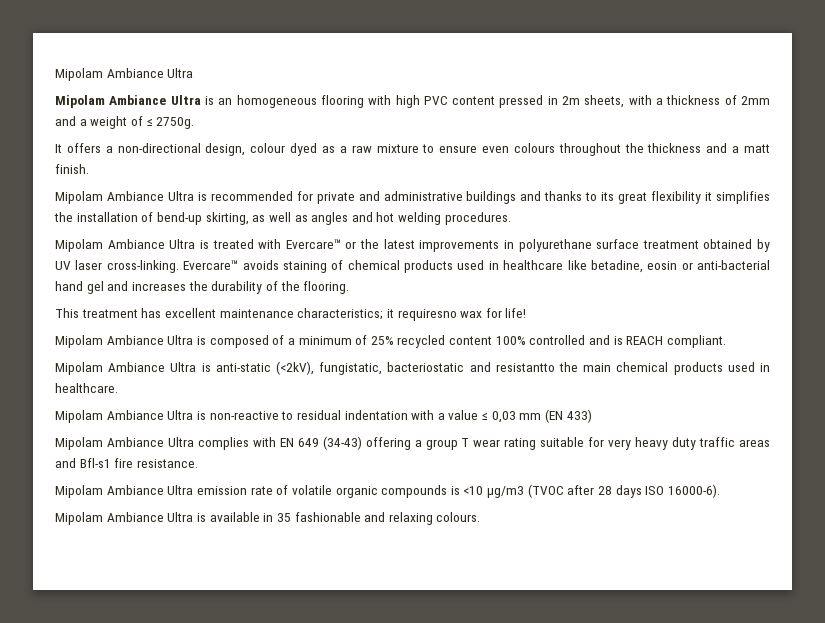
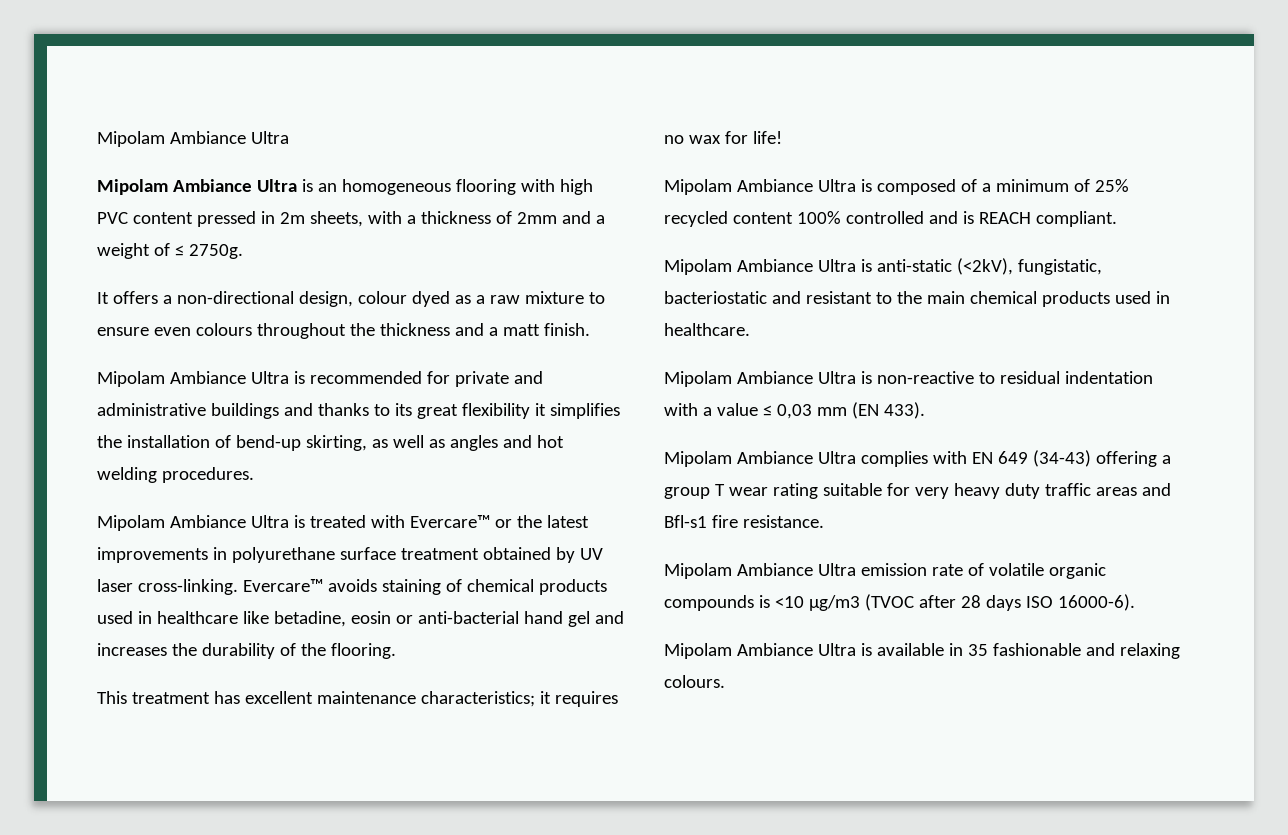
[397,309,457,321] requiresno -> [554,691,618,707] [664,135,684,144] requires no
[495,363,555,372] resistantto -> [805,291,892,304] resistant to
[566,409,592,423] 433) -> [883,402,925,419] 433).

